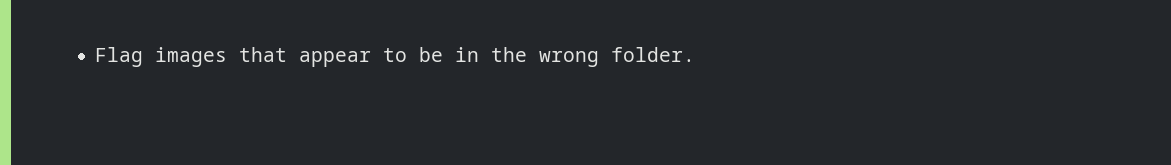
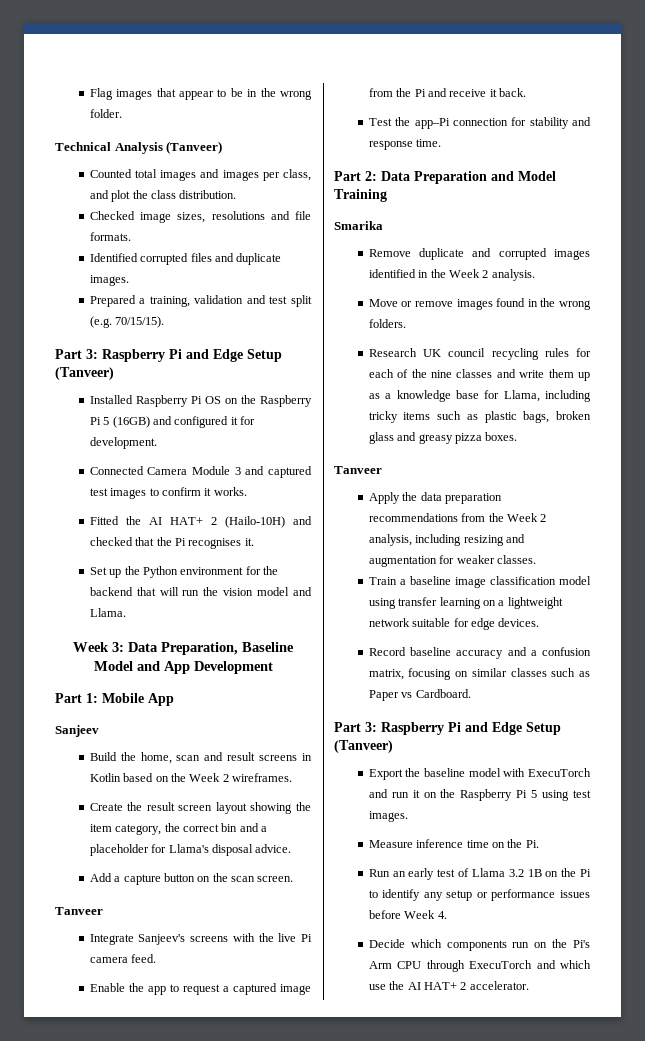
(696, 54) none -> [55,141,223,154] [89,169,311,181] [89,190,237,202] [89,211,311,223] [89,232,131,241] [89,253,282,265] [89,275,129,286] [89,295,313,307] [89,316,165,328] [55,349,282,362] [55,367,114,380] [89,395,313,407] [89,416,256,428] [89,437,157,449] [89,466,312,478] [89,487,247,499] [89,516,312,528] [89,537,254,549] [89,566,279,578] [89,587,313,596] [89,608,126,617] [73,642,294,655] [93,661,273,674] [55,693,174,706] [55,725,99,737] [89,752,313,764] [89,773,293,782] [89,802,311,814] [89,823,268,835] [89,844,292,856] [89,873,294,885] [55,907,103,915] [89,933,312,945] [89,954,157,963] [89,983,311,995] [368,88,527,97] [368,117,591,129] [368,139,442,150] [334,171,556,184] [334,189,387,202] [334,221,383,230] [368,248,590,260] [368,269,535,281] [368,298,591,310] [368,319,406,328] [368,348,591,360] [368,369,590,381] [368,390,591,402] [368,411,591,423] [368,432,518,444] [334,466,382,474] [368,492,502,504] [368,513,547,522] [368,534,525,546] [368,555,536,567] [368,576,591,588] [368,597,563,609] [368,618,540,630] [368,647,591,659] [368,668,590,680] [368,689,471,701] [334,722,561,735] [334,740,393,753] [368,768,591,780] [368,789,591,801] [368,811,408,822] [368,839,539,848] [368,868,591,880] [368,889,590,901] [368,910,447,919] [368,939,590,951] [368,960,591,972] [368,981,529,990] // Technical Analysis (Tanveer) // Counted total images and images per class, and plot the class distribution. // Checked image sizes, resolutions and file formats. // Identified corrupted files and duplicate images. // Prepared a training, validation and test split (e.g. 70/15/15). // Part 3: Raspberry Pi and Edge Setup (Tanveer) // Installed Raspberry Pi OS on the Raspberry Pi 5 (16GB) and configured it for development. // Connected Camera Module 3 and captured test images to confirm it works. // Fitted the AI HAT+ 2 (Hailo-10H) and checked that the Pi recognises it. // Set up the Python environment for the backend that will run the vision model and Llama. // Week 3: Data Preparation, Baseline Model and App Development // Part 1: Mobile App // Sanjeev // Build the home, scan and result screens in Kotlin based on the Week 2 wireframes. // Create the result screen layout showing the item category, the correct bin and a placeholder for Llama's disposal advice. // Add a capture button on the scan screen. // Tanveer // Integrate Sanjeev's screens with the live Pi camera feed. // Enable the app to request a captured image from the Pi and receive it back. // Test the app–Pi connection for stability and response time. // Part 2: Data Preparation and Model Training // Smarika // Remove duplicate and corrupted images identified in the Week 2 analysis. // Move or remove images found in the wrong folders. // Research UK council recycling rules for each of the nine classes and write them up as a knowledge base for Llama, including tricky items such as plastic bags, broken glass and greasy pizza boxes. // Tanveer // Apply the data preparation recommendations from the Week 2 analysis, including resizing and augmentation for weaker classes. // Train a baseline image classification model using transfer learning on a lightweight network suitable for edge devices. // Record baseline accuracy and a confusion matrix, focusing on similar classes such as Paper vs Cardboard. // Part 3: Raspberry Pi and Edge Setup (Tanveer) // Export the baseline model with ExecuTorch and run it on the Raspberry Pi 5 using test images. // Measure inference time on the Pi. // Run an early test of Llama 3.2 1B on the Pi to identify any setup or performance issues before Week 4. // Decide which components run on the Pi's Arm CPU through ExecuTorch and which use the AI HAT+ 2 accelerator.

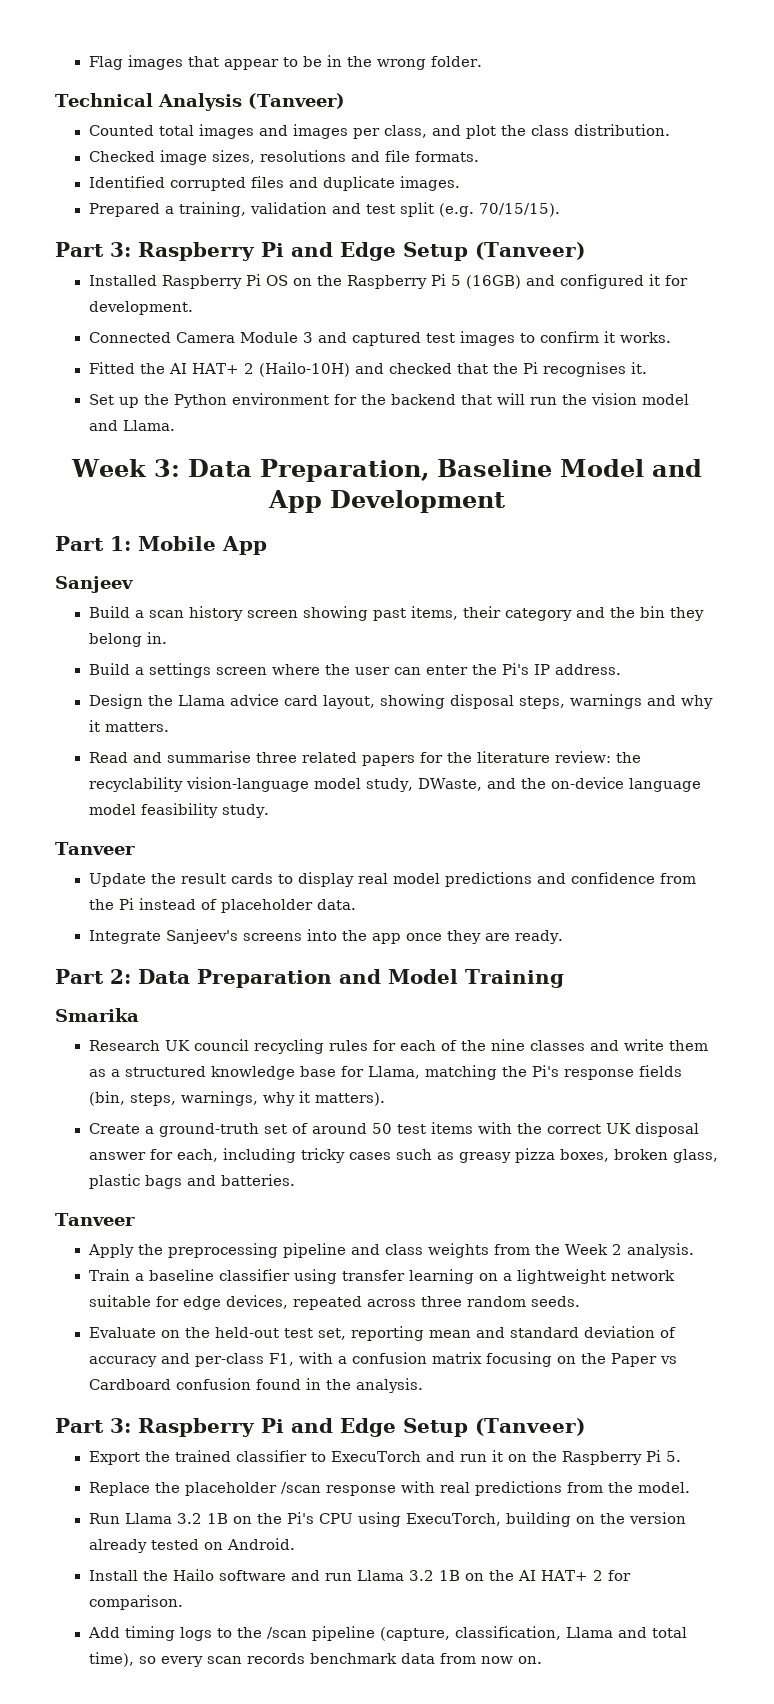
[120,752,313,764] [89,773,293,782] [89,802,311,814] [89,823,268,835] [89,844,292,856] [89,873,294,885] [55,907,103,915] [89,933,312,945] [89,954,157,963] [89,983,311,995] [368,88,527,97] [368,117,591,129] [368,139,442,150] the home, scan and result screens in Kotlin based on the Week 2 wireframes. // Create the result screen layout showing the item category, the correct bin and a placeholder for Llama's disposal advice. // Add a capture button on the scan screen. // Tanveer // Integrate Sanjeev's screens with the live Pi camera feed. // Enable the app to request a captured image from the Pi and receive it back. // Test the app–Pi connection for stability and response time. -> [134,606,704,621] [88,632,167,647] [88,663,621,678] [88,694,713,709] [88,720,169,732] [88,751,641,766] [88,777,701,792] [88,803,269,818] [55,842,135,855] [88,872,696,887] [88,898,356,913] [88,929,563,944] a scan history screen showing past items, their category and the bin they belong in. // Build a settings screen where the user can enter the Pi's IP address. // Design the Llama advice card layout, showing disposal steps, warnings and why it matters. // Read and summarise three related papers for the literature review: the recyclability vision-language model study, DWaste, and the on-device language model feasibility study. // Tanveer // Update the result cards to display real model predictions and confidence from the Pi instead of placeholder data. // Integrate Sanjeev's screens into the app once they are ready.
[368,248,590,260] [368,269,535,281] [368,298,591,310] [368,319,406,328] // Remove duplicate and corrupted images identified in the Week 2 analysis. // Move or remove images found in the wrong folders. -> (139, 1015) none
[578,372,590,381] up -> (708, 1045) none
(392, 396) none -> [124,1066,206,1077] structured
(540, 396) none -> [424,1065,682,1080] [88,1091,385,1106] [88,1122,699,1137] [88,1149,218,1162] matching the Pi's response fields (bin, steps, warnings, why it matters). // Create a ground-truth set of around 50 test items with the correct UK disposal answer for each,
[403,411,591,423] [368,432,518,444] [334,466,382,474] [368,492,502,504] [368,513,547,522] [368,534,525,546] [368,555,536,567] items such as plastic bags, broken glass and greasy pizza boxes. // Tanveer // Apply the data preparation recommendations from the Week 2 analysis, including resizing and augmentation for weaker classes. -> [348,1148,718,1163] [88,1174,295,1189] [55,1213,135,1226] [87,1243,694,1258] cases such as greasy pizza boxes, broken glass, plastic bags and batteries. // Tanveer // Apply the preprocessing pipeline and class weights from the Week 2 analysis.
[454,576,591,588] image classification model -> [218,1269,290,1281] classifier
[498,618,540,627] [368,647,527,659] devices. // Record baseline accuracy and -> [225,1295,580,1310] [88,1326,676,1341] [88,1352,333,1367] devices, repeated across three random seeds. // Evaluate on the held-out test set, reporting mean and standard deviation of accuracy and per-class F1, with
[368,669,404,680] matrix, -> [431,1352,482,1364] matrix
[471,668,590,677] [368,689,471,701] similar classes such as Paper vs Cardboard. -> [580,1353,677,1367] [88,1378,423,1393] the Paper vs Cardboard confusion found in the analysis.
[424,768,526,777] baseline model with -> [174,1450,326,1462] trained classifier to
[531,790,591,801] [368,811,408,822] [368,839,539,848] [368,868,591,880] [368,889,590,901] [368,910,447,919] [368,939,590,951] [368,960,591,972] [368,981,529,990] 5 using test images. // Measure inference time on the Pi. // Run an early test of Llama 3.2 1B on the Pi to identify any setup or performance issues before Week 4. // Decide which components run on the Pi's Arm CPU through ExecuTorch and which use the AI HAT+ 2 accelerator. -> [665,1451,681,1462] [88,1481,690,1496] [88,1512,686,1527] [88,1538,295,1553] [88,1569,631,1581] [88,1595,183,1610] [87,1626,687,1641] [88,1652,542,1667] 5. // Replace the placeholder /scan response with real predictions from the model. // Run Llama 3.2 1B on the Pi's CPU using ExecuTorch, building on the version already tested on Android. // Install the Hailo software and run Llama 3.2 1B on the AI HAT+ 2 for comparison. // Add timing logs to the /scan pipeline (capture, classification, Llama and total time), so every scan records benchmark data from now on.

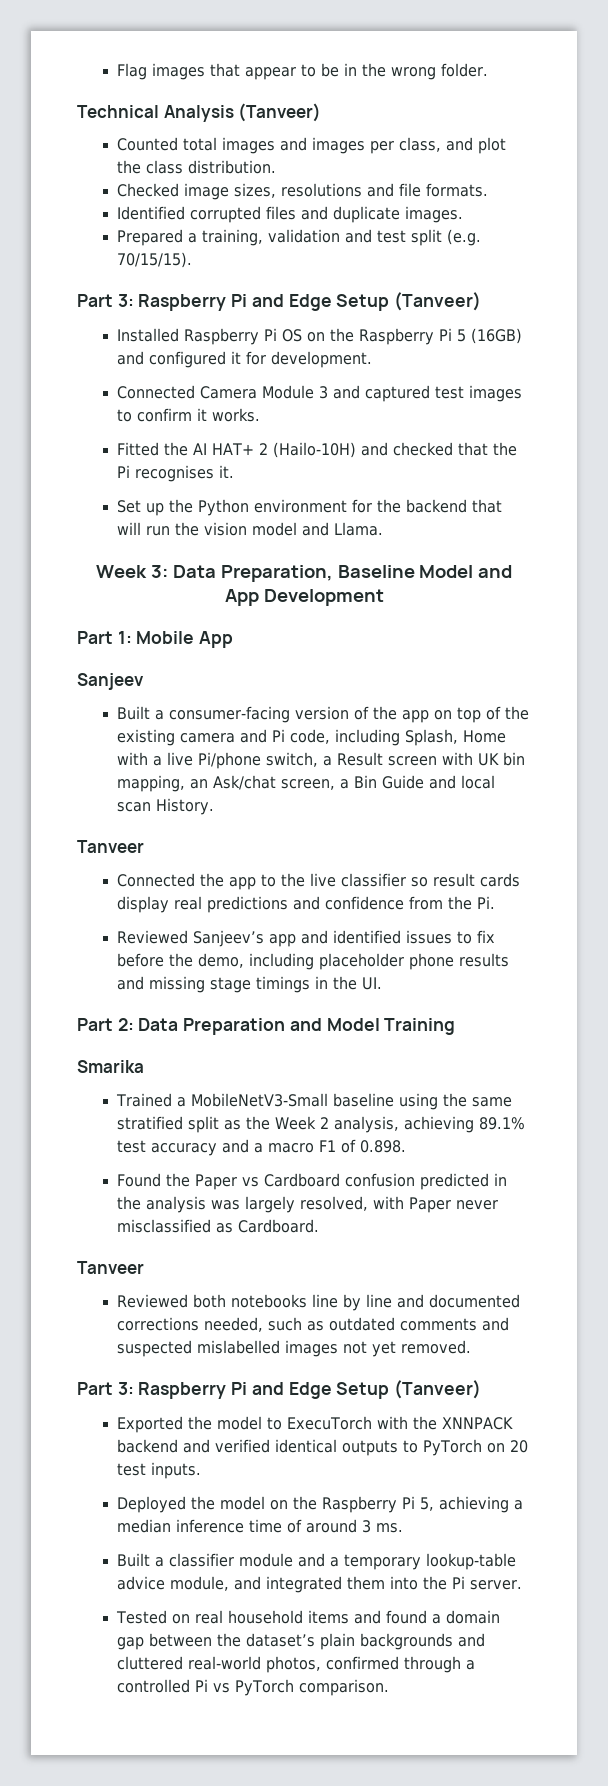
[88,606,704,621] [88,632,167,647] [88,663,621,678] [88,694,713,709] [88,720,169,732] [88,751,641,766] [88,777,701,792] [88,803,269,818] [55,842,135,855] [88,873,176,887] Build a scan history screen showing past items, their category and the bin they belong in. // Build a settings screen where the user can enter the Pi's IP address. // Design the Llama advice card layout, showing disposal steps, warnings and why it matters. // Read and summarise three related papers for the literature review: the recyclability vision-language model study, DWaste, and the on-device language model feasibility study. // Tanveer // Update the -> [117,706,530,723] [117,729,507,746] [117,752,526,769] [117,775,496,792] [117,798,215,815] [77,840,144,853] [117,873,429,890] Built a consumer-facing version of the app on top of the existing camera and Pi code, including Splash, Home with a live Pi/phone switch, a Result screen with UK bin mapping, an Ask/chat screen, a Bin Guide and local scan History. // Tanveer // Connected the app to the live classifier so
[277,874,293,884] to -> (521, 880) none
[392,873,440,884] model -> (203, 903) none
[118,898,356,913] [88,929,563,944] Pi instead of placeholder data. // Integrate Sanjeev's screens into the app once they are ready. -> [477,896,496,909] [117,930,496,947] [117,953,510,970] [117,976,383,993] Pi. // Reviewed Sanjeev’s app and identified issues to fix before the demo, including placeholder phone results and missing stage timings in the UI.
[88,1039,708,1054] [88,1065,682,1080] [88,1091,385,1106] [88,1122,699,1137] [88,1148,718,1163] [88,1174,295,1189] [55,1213,135,1226] [87,1243,694,1258] [88,1269,675,1284] [88,1295,580,1310] [88,1326,676,1341] [88,1352,576,1367] Research UK council recycling rules for each of the nine classes and write them as a structured knowledge base for Llama, matching the Pi's response fields (bin, steps, warnings, why it matters). // Create a ground-truth set of around 50 test items with the correct UK disposal answer for each, including tricky cases such as greasy pizza boxes, broken glass, plastic bags and batteries. // Tanveer // Apply the preprocessing pipeline and class weights from the Week 2 analysis. // Train a baseline classifier using transfer learning on a lightweight network suitable for edge devices, repeated across three random seeds. // Evaluate on the held-out test set, reporting mean and standard deviation of accuracy and per-class F1, with a confusion matrix focusing on -> [116,1093,513,1110] [117,1116,526,1133] [117,1139,407,1156] [117,1173,162,1187] Trained a MobileNetV3-Small baseline using the same stratified split as the Week 2 analysis, achieving 89.1% test accuracy and a macro F1 of 0.898. // Found
[255,1378,423,1393] [55,1418,585,1437] [88,1450,681,1465] [88,1481,690,1496] [88,1512,686,1527] [88,1538,295,1553] [88,1569,631,1581] [88,1595,183,1610] [87,1626,687,1641] [88,1652,542,1667] found in the analysis. // Part 3: Raspberry Pi and Edge Setup (Tanveer) // Export the trained classifier to ExecuTorch and run it on the Raspberry Pi 5. // Replace the placeholder /scan response with real predictions from the model. // Run Llama 3.2 1B on the Pi's CPU using ExecuTorch, building on the version already tested on Android. // Install the Hailo software and run Llama 3.2 1B on the AI HAT+ 2 for comparison. // Add timing logs to the /scan pipeline (capture, classification, Llama and total time), so every scan records benchmark data from now on. -> [420,1173,508,1190] [117,1196,499,1213] [117,1219,320,1233] [77,1261,144,1274] [117,1294,521,1311] [117,1317,510,1332] [117,1340,472,1357] [77,1380,482,1399] [117,1416,514,1433] [117,1439,529,1456] [117,1462,202,1479] [117,1496,524,1513] [117,1519,404,1533] [117,1553,517,1570] [117,1576,523,1593] [116,1610,501,1624] [117,1633,486,1650] [117,1656,476,1673] [117,1679,390,1696] predicted in the analysis was largely resolved, with Paper never misclassified as Cardboard. // Tanveer // Reviewed both notebooks line by line and documented corrections needed, such as outdated comments and suspected mislabelled images not yet removed. // Part 3: Raspberry Pi and Edge Setup (Tanveer) // Exported the model to ExecuTorch with the XNNPACK backend and verified identical outputs to PyTorch on 20 test inputs. // Deployed the model on the Raspberry Pi 5, achieving a median inference time of around 3 ms. // Built a classifier module and a temporary lookup-table advice module, and integrated them into the Pi server. // Tested on real household items and found a domain gap between the dataset’s plain backgrounds and cluttered real-world photos, confirmed through a controlled Pi vs PyTorch comparison.

